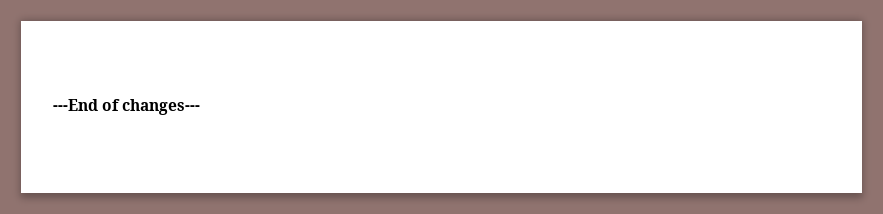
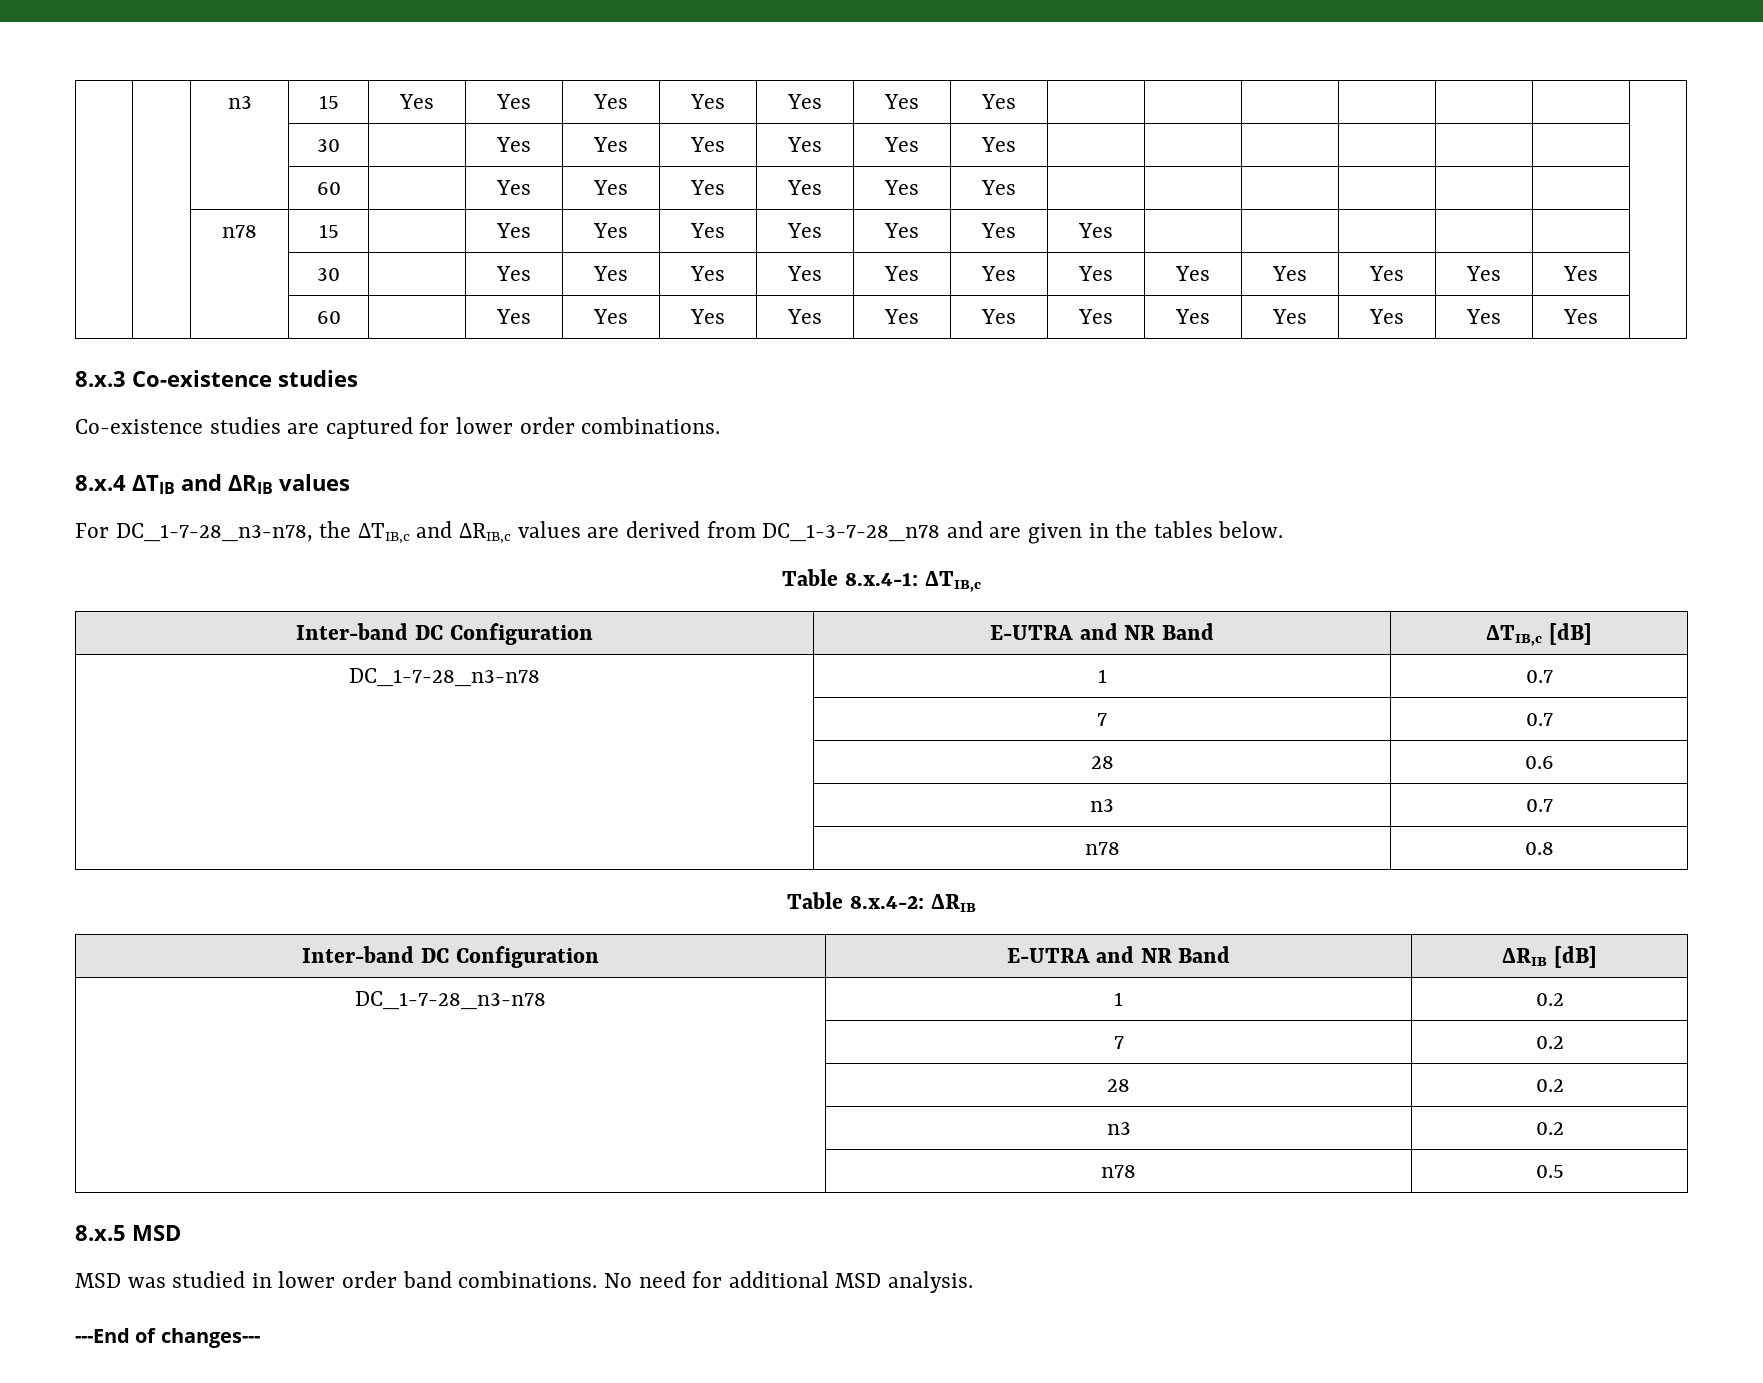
(53, 105) none -> [227,96,252,109] [318,95,339,109] [399,94,434,109] [496,94,531,109] [593,94,628,109] [690,94,725,109] [787,94,822,109] [884,94,919,109] [981,94,1016,109] [317,139,340,152] [496,137,531,152] [593,137,628,152] [690,137,725,152] [787,137,822,152] [884,137,919,152] [981,137,1016,152] [316,182,341,195] [496,180,531,195] [593,180,628,195] [690,180,725,195] [787,180,822,195] [884,180,919,195] [981,180,1016,195] [222,225,257,238] [318,224,339,238] [496,223,531,238] [593,223,628,238] [690,223,725,238] [787,223,822,238] [884,223,919,238] [981,223,1016,238] [1078,223,1113,238] [317,268,340,281] [496,266,531,281] [593,266,628,281] [690,266,725,281] [787,266,822,281] [884,266,919,281] [981,266,1016,281] [1078,266,1113,281] [1175,266,1210,281] [1272,266,1307,281] [1369,266,1404,281] [1466,266,1501,281] [1563,266,1598,281] [316,311,341,324] [496,309,531,324] [593,309,628,324] [690,309,725,324] [787,309,822,324] [884,309,919,324] [981,309,1016,324] [1078,309,1113,324] [1175,309,1210,324] [1272,309,1307,324] [1369,309,1404,324] [1466,309,1501,324] [1563,309,1598,324] [75,370,358,387] [75,417,721,439] [75,474,350,494] [75,521,1284,544] [782,569,981,592] [296,623,593,645] [990,623,1214,640] [1486,623,1592,646] [349,668,540,687] [1097,669,1107,683] [1525,670,1553,683] [1097,713,1107,726] [1525,713,1553,726] [1090,756,1114,769] [1524,756,1554,769] [1090,799,1114,812] [1525,799,1553,812] [1084,842,1120,855] [1524,842,1554,855] [787,892,976,912] [302,946,599,968] [1006,946,1231,963] [1502,946,1597,968] [355,991,546,1010] [1114,992,1123,1006] [1535,993,1564,1006] [1113,1036,1124,1049] [1535,1036,1564,1049] [1107,1079,1130,1092] [1535,1079,1564,1092] [1106,1122,1131,1135] [1535,1122,1564,1135] [1101,1165,1136,1178] [1535,1165,1564,1178] [75,1225,181,1241] [75,1271,973,1293] | | n3 | 15 | Yes | Yes | Yes | Yes | Yes | Yes | Yes | | | | | | | // | | | 30 | | Yes | Yes | Yes | Yes | Yes | Yes | | | | | | | // | | | 60 | | Yes | Yes | Yes | Yes | Yes | Yes | | | | | | | // | | n78 | 15 | | Yes | Yes | Yes | Yes | Yes | Yes | Yes | | | | | | // | | | 30 | | Yes | Yes | Yes | Yes | Yes | Yes | Yes | Yes | Yes | Yes | Yes | Yes | // | | | 60 | | Yes | Yes | Yes | Yes | Yes | Yes | Yes | Yes | Yes | Yes | Yes | Yes | // 8.x.3 Co-existence studies // Co-existence studies are captured for lower order combinations. // 8.x.4 ∆TIB and ∆RIB values // For DC_1-7-28_n3-n78, the ΔTIB,c and ΔRIB,c values are derived from DC_1-3-7-28_n78 and are given in the tables below. // Table 8.x.4-1: ΔTIB,c // Inter-band DC Configuration | E-UTRA and NR Band | ΔTIB,c [dB] // DC_1-7-28_n3-n78 | 1 | 0.7 // | 7 | 0.7 // | 28 | 0.6 // | n3 | 0.7 // | n78 | 0.8 // Table 8.x.4-2: ΔRIB // Inter-band DC Configuration | E-UTRA and NR Band | ΔRIB [dB] // DC_1-7-28_n3-n78 | 1 | 0.2 // | 7 | 0.2 // | 28 | 0.2 // | n3 | 0.2 // | n78 | 0.5 // 8.x.5 MSD // MSD was studied in lower order band combinations. No need for additional MSD analysis. //

